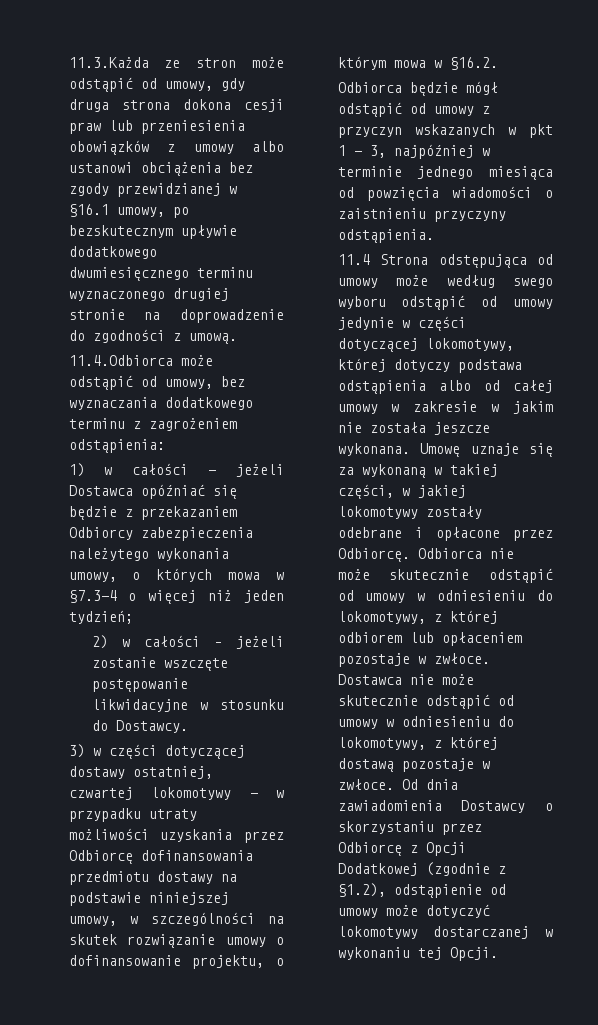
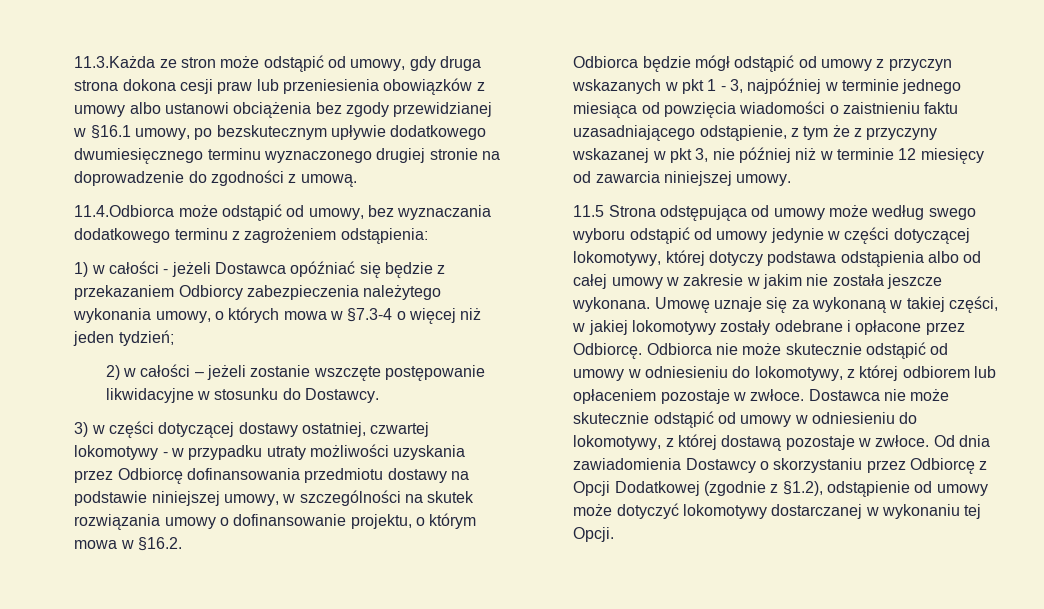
[127,934,216,948] rozwiązanie -> [74,514,161,530] rozwiązania
[433,210,506,222] [337,229,434,243] [337,254,370,265] przyczyny odstąpienia. // 11.4 -> [924,102,959,114] [573,125,938,141] [572,147,984,164] [573,171,792,186] [573,205,605,217] faktu uzasadniającego odstąpienie, z tym że z przyczyny wskazanej w pkt 3, nie później niż w terminie 12 miesięcy od zawarcia niniejszej umowy. // 11.5

